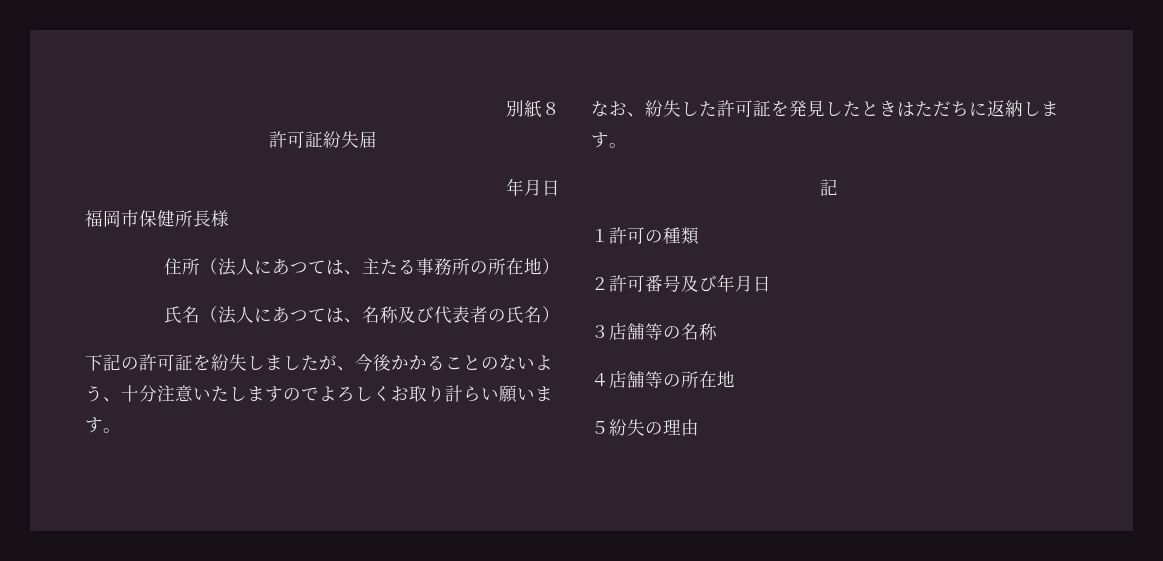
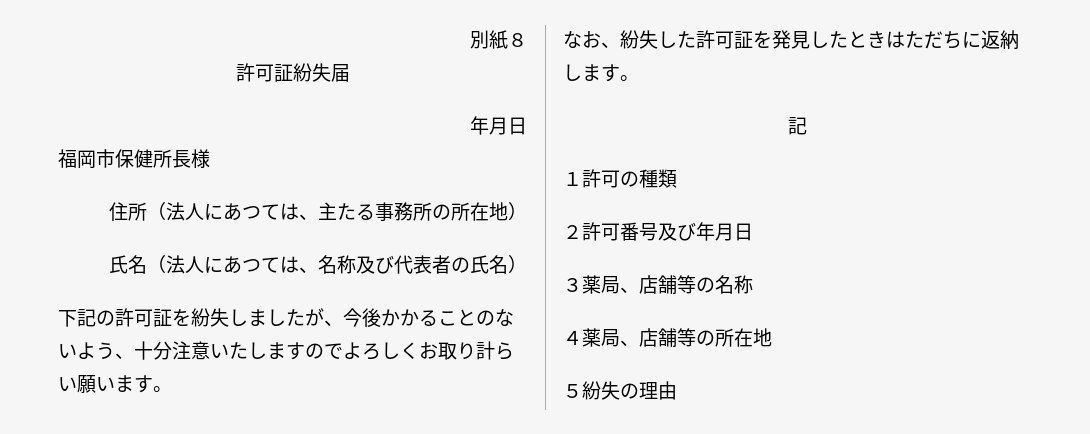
(609, 331) none -> [582,275,639,294] 薬局、
(609, 379) none -> [582,328,639,347] 薬局、

